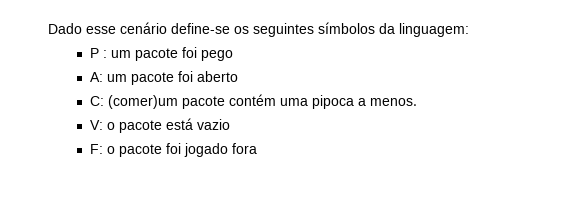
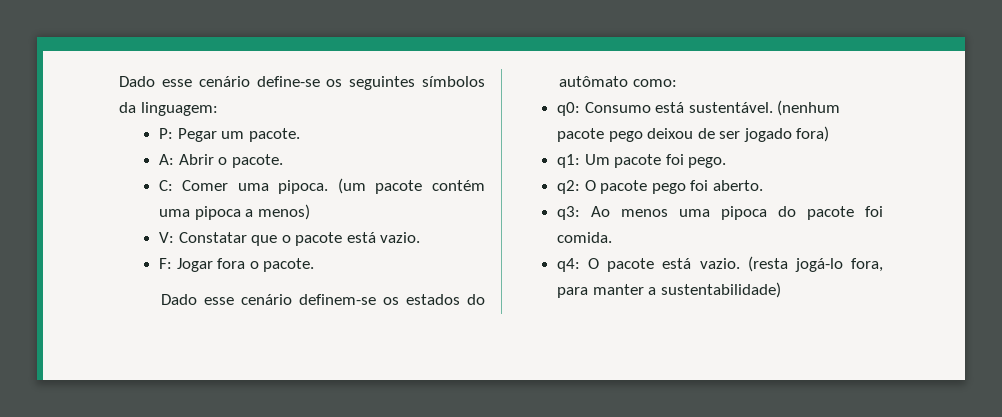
[89,47,233,61] [89,71,238,85] [89,95,178,109] P : um pacote foi pego // A: um pacote foi aberto // C: (comer)um -> [158,128,300,142] [158,154,283,168] [158,178,366,194] P: Pegar um pacote. // A: Abrir o pacote. // C: Comer uma pipoca. (um
[369,98,417,106] menos. -> [257,204,310,220] menos)
(103, 125) none -> [178,232,278,246] Constatar que
[196,119,230,130] vazio -> [380,232,421,243] vazio.
[106,143,257,157] o pacote foi jogado fora -> [176,258,315,272] [161,294,485,305] [559,76,678,87] [556,100,841,116] [556,126,830,142] [556,154,727,168] [556,180,763,194] [556,206,883,220] [556,232,612,243] [556,256,883,272] [556,282,781,298] Jogar fora o pacote. // Dado esse cenário definem-se os estados do autômato como: // q0: Consumo está sustentável. (nenhum pacote pego deixou de ser jogado fora) // q1: Um pacote foi pego. // q2: O pacote pego foi aberto. // q3: Ao menos uma pipoca do pacote foi comida. // q4: O pacote está vazio. (resta jogá-lo fora, para manter a sustentabilidade)

